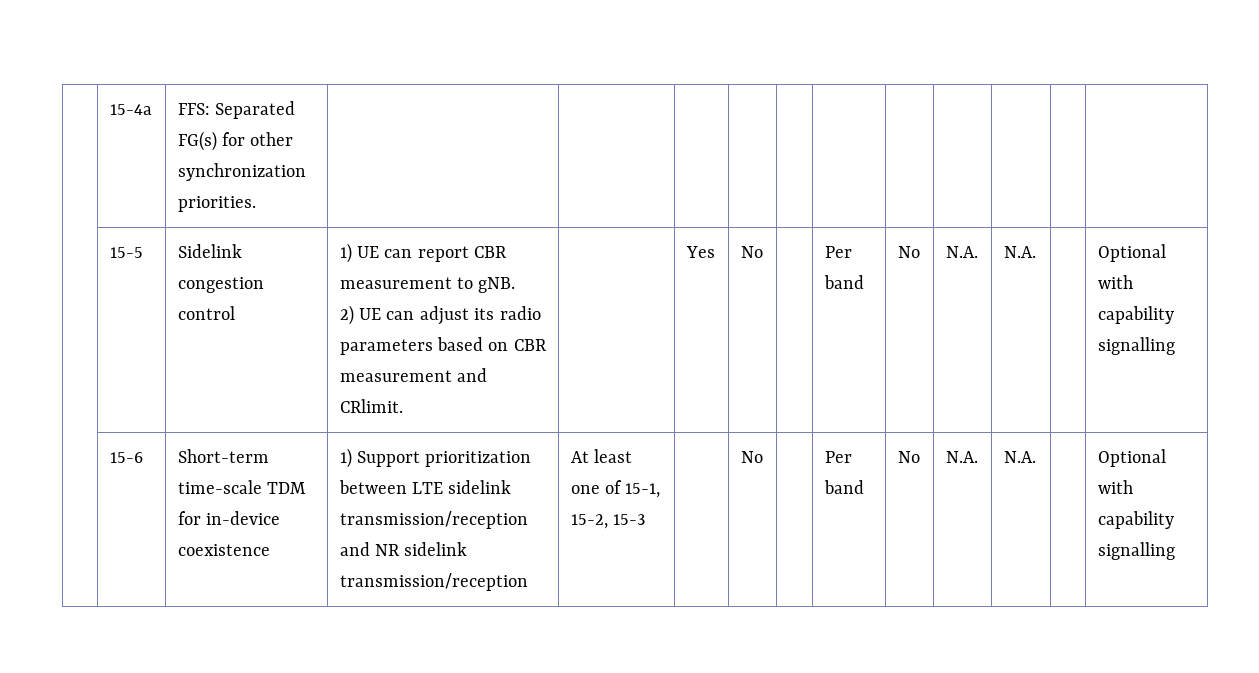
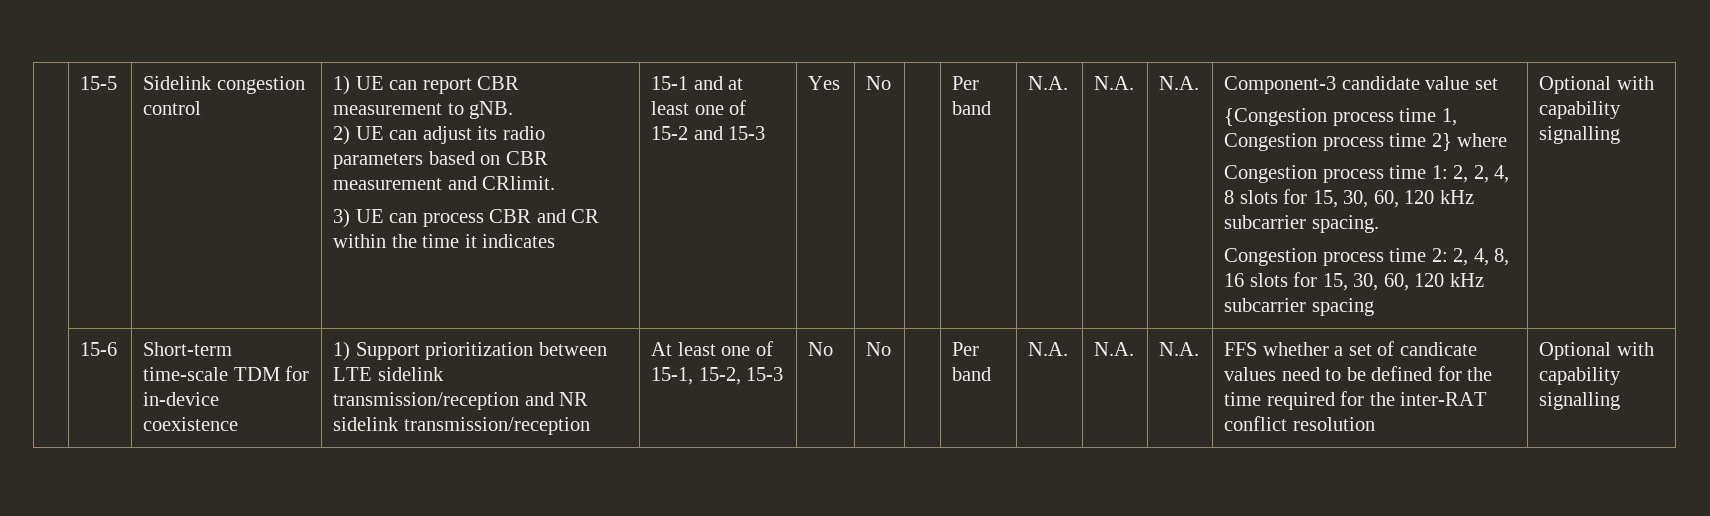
[109,104,152,115] [177,101,295,119] [177,131,294,151] [177,163,306,181] [177,196,256,212] | 15-4a | FFS: Separated FG(s) for other synchronization priorities. | | | | | | | | | | | // -> (80, 83) none
(403, 406) | -> [333,208,600,228] [333,234,556,248] [651,76,744,90] [651,100,747,115] [651,126,766,140] // 3) UE can process CBR and CR within the time it indicates | 15-1 and at least one of 15-2 and 15-3
[897,246,920,258] [945,246,978,258] [1003,246,1036,258] No | N.A. | N.A. | -> [1028,76,1069,90] [1094,76,1135,90] [1159,76,1200,90] [1224,76,1498,94] [1224,108,1457,126] [1224,133,1508,151] [1224,165,1510,183] [1224,189,1474,208] [1224,215,1379,233] [1224,248,1510,266] [1224,272,1484,291] [1224,298,1374,316] N.A. | N.A. | N.A. | Component-3 candidate value set // {Congestion process time 1, Congestion process time 2} where // Congestion process time 1: 2, 2, 4, 8 slots for 15, 30, 60, 120 kHz subcarrier spacing. // Congestion process time 2: 2, 4, 8, 16 slots for 15, 30, 60, 120 kHz subcarrier spacing
[740,451,763,463] [824,451,852,463] [823,480,864,494] [897,451,920,463] [945,451,978,463] [1003,451,1036,463] | No | | Per band | No | N.A. | N.A. | -> [808,342,834,356] [866,342,892,356] [952,342,980,356] [952,367,992,381] [1028,342,1069,356] [1094,342,1135,356] [1159,342,1200,356] [1224,341,1477,356] [1224,366,1493,381] [1224,391,1488,410] [1224,416,1375,431] No | No | | Per band | N.A. | N.A. | N.A. | FFS whether a set of candicate values need to be defined for the time required for the inter-RAT conflict resolution

